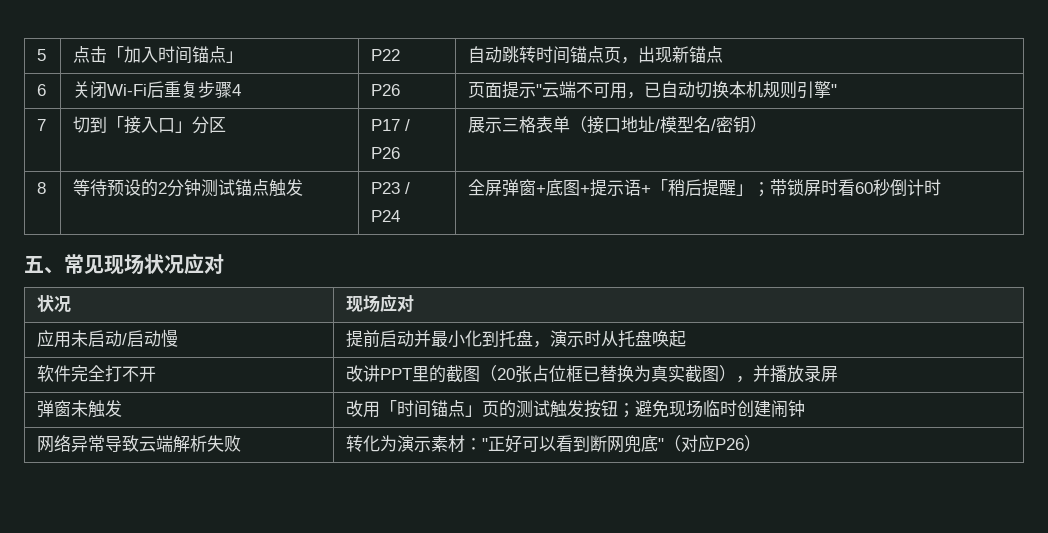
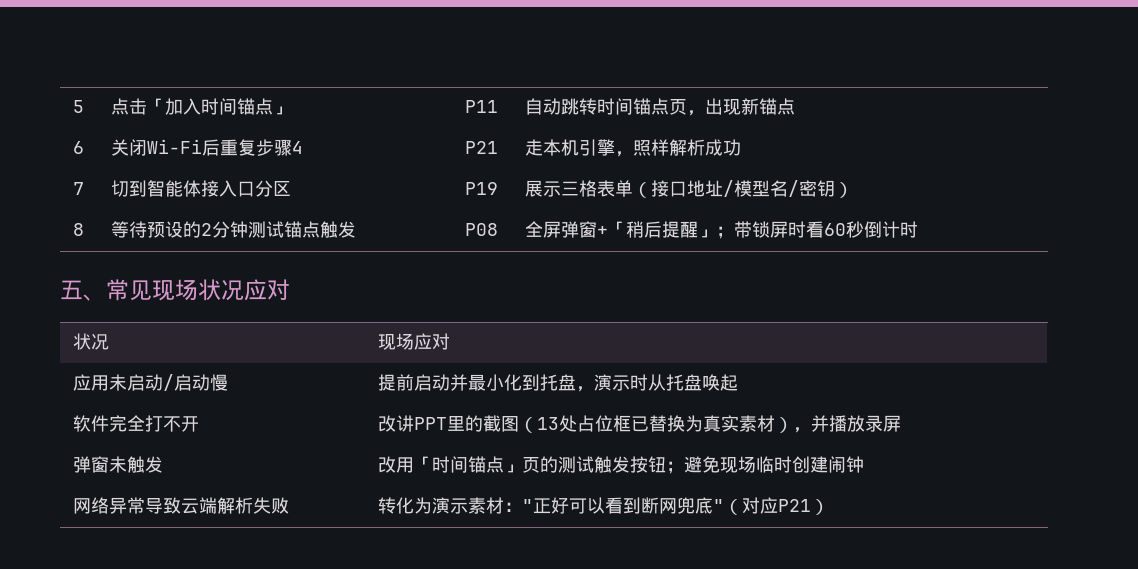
[371,49,401,61] P22 -> [465,100,499,113] P11
[371,84,401,96] [468,81,838,99] [37,119,47,131] [73,116,227,134] [371,119,411,131] [371,147,401,159] P26 | 页面提示"云端不可用，已自动切换本机规则引擎" // 7 | 切到「接入口」分区 | P17 / P26 -> [465,141,499,154] [525,139,742,157] [73,182,85,195] [111,180,292,197] [465,182,499,195] P21 | 走本机引擎，照样解析成功 // 7 | 切到智能体接入口分区 | P19
[371,182,411,194] [371,210,401,222] P23 / P24 -> [465,223,499,236] P08
[546,179,652,197] 底图+提示语+ -> (609, 231) none
[497,365,533,383] 20张 -> [537,415,578,432] 13处
[685,365,720,382] 截图 -> [739,415,776,432] 素材
[715,438,745,450] P26 -> [778,499,812,512] P21

